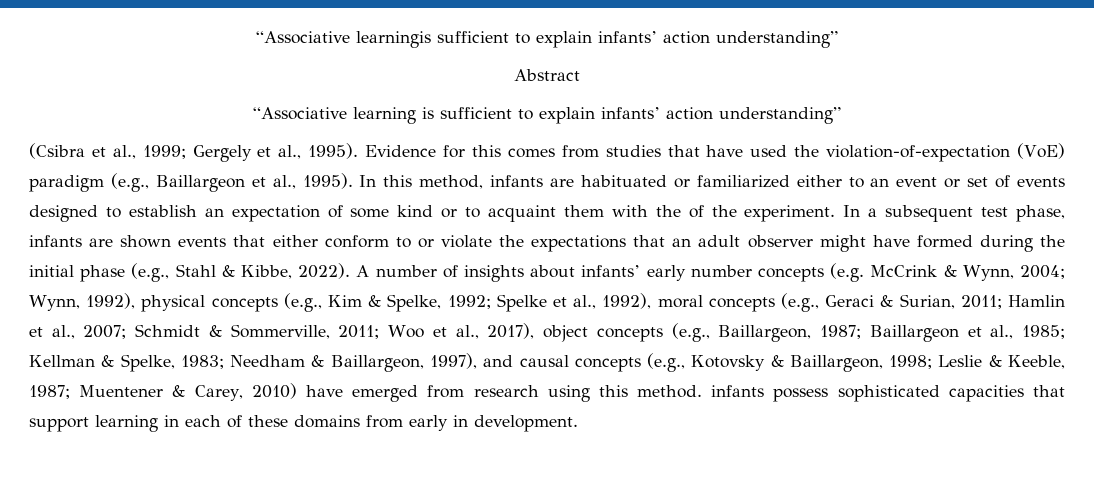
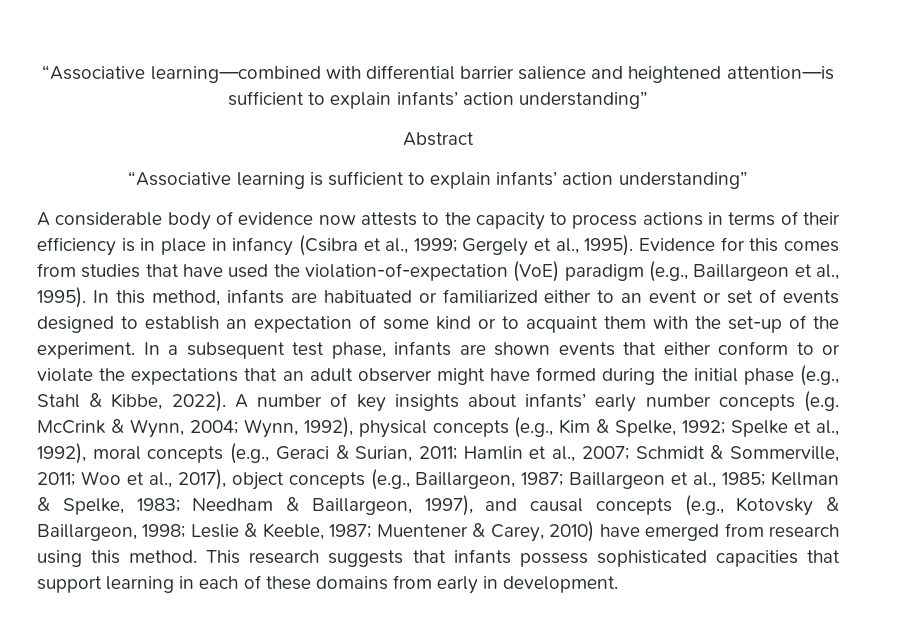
[256,31,431,48] “Associative learningis -> [42,65,834,83] “Associative learning—combined with differential barrier salience and heightened attention—is
(841, 115) none -> [37,211,840,230] [37,237,294,256] A considerable body of evidence now attests to the capacity to process actions in terms of their efficiency is in place in infancy
(681, 211) none -> [728,316,782,333] set-up
(458, 271) none -> [356,394,386,412] key
(703, 391) none -> [206,550,446,567] This research suggests that

